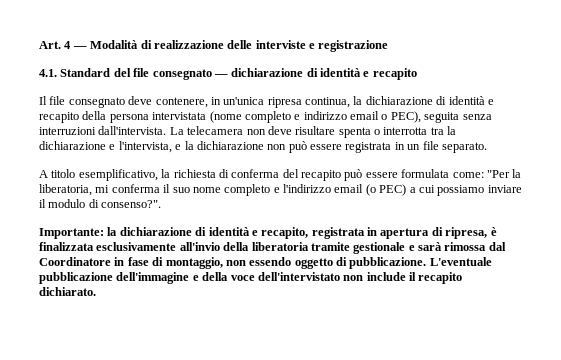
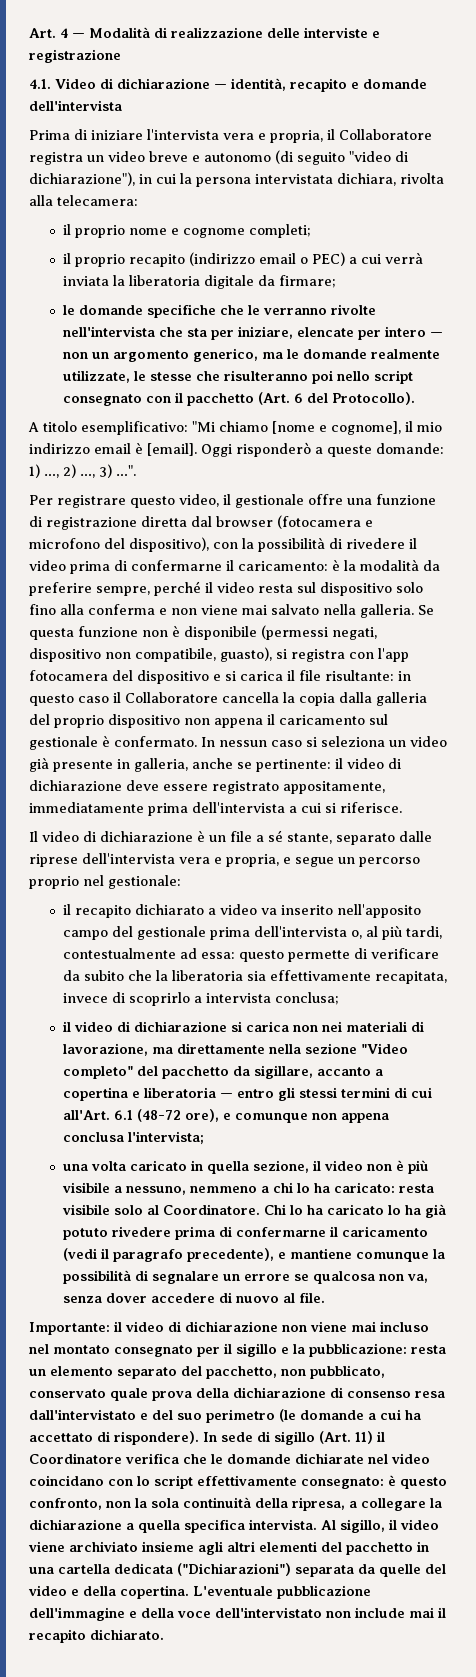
[60,68,417,80] [39,96,494,108] [39,111,492,123] [39,126,457,138] [39,141,487,153] [39,169,522,181] [39,184,522,196] [39,199,162,208] [39,227,497,239] [39,242,506,254] [39,257,427,269] Standard del file consegnato — dichiarazione di identità e recapito // Il file consegnato deve contenere, in un'unica ripresa continua, la dichiarazione di identità e recapito della persona intervistata (nome completo e indirizzo email o PEC), seguita senza interruzioni dall'intervista. La telecamera non deve risultare spenta o interrotta tra la dichiarazione e l'intervista, e la dichiarazione non può essere registrata in un file separato. // A titolo esemplificativo, la richiesta di conferma del recapito può essere formulata come: "Per la liberatoria, mi conferma il suo nome completo e l'indirizzo email (o PEC) a cui possiamo inviare il modulo di consenso?". // Importante: la dichiarazione di identità e recapito, registrata in apertura di ripresa, è finalizzata esclusivamente all'invio della liberatoria tramite gestionale e sarà rimossa dal Coordinatore in fase di montaggio, non essendo oggetto di pubblicazione. -> [55,78,427,92] [29,100,122,111] [29,129,432,143] [29,150,408,165] [29,172,444,187] [29,195,138,206] [62,224,311,238] [62,252,423,267] [62,275,336,289] [62,304,376,318] [62,326,443,340] [62,348,440,362] [62,370,413,384] [62,392,415,406] [28,421,442,435] [29,442,444,457] [29,464,136,478] [29,494,436,508] [29,515,373,530] [29,537,417,552] [29,559,440,574] [29,581,423,596] [29,604,434,618] [29,625,377,640] [29,647,409,662] [29,670,411,684] [29,692,427,706] [29,714,388,728] [29,735,447,750] [29,757,401,772] [29,780,385,794] [29,802,402,816] [29,830,432,845] [29,853,420,867] [29,875,181,889] [62,904,421,918] [62,926,442,940] [62,948,439,962] [62,970,447,984] [62,992,339,1006] [62,1021,424,1032] [62,1043,408,1056] [62,1065,383,1079] [62,1087,432,1101] [62,1109,389,1123] [62,1131,204,1145] [62,1160,428,1174] [61,1182,434,1195] [61,1204,446,1218] [62,1226,428,1240] [62,1248,445,1262] [62,1270,428,1284] [62,1292,325,1303] [29,1321,429,1335] [29,1343,446,1357] [29,1365,385,1379] [29,1387,445,1401] [29,1409,421,1423] [29,1431,385,1445] [29,1453,430,1464] [29,1475,447,1489] [29,1497,442,1511] [29,1519,439,1533] [28,1541,429,1555] [29,1563,446,1577] [28,1585,189,1599] Video di dichiarazione — identità, recapito e domande dell'intervista // Prima di iniziare l'intervista vera e propria, il Collaboratore registra un video breve e autonomo (di seguito "video di dichiarazione"), in cui la persona intervistata dichiara, rivolta alla telecamera: // il proprio nome e cognome completi; // il proprio recapito (indirizzo email o PEC) a cui verrà inviata la liberatoria digitale da firmare; // le domande specifiche che le verranno rivolte nell'intervista che sta per iniziare, elencate per intero — non un argomento generico, ma le domande realmente utilizzate, le stesse che risulteranno poi nello script consegnato con il pacchetto (Art. 6 del Protocollo). // A titolo esemplificativo: "Mi chiamo [nome e cognome], il mio indirizzo email è [email]. Oggi risponderò a queste domande: 1) …, 2) …, 3) …". // Per registrare questo video, il gestionale offre una funzione di registrazione diretta dal browser (fotocamera e microfono del dispositivo), con la possibilità di rivedere il video prima di confermarne il caricamento: è la modalità da preferire sempre, perché il video resta sul dispositivo solo fino alla conferma e non viene mai salvato nella galleria. Se questa funzione non è disponibile (permessi negati, dispositivo non compatibile, guasto), si registra con l'app fotocamera del dispositivo e si carica il file risultante: in questo caso il Collaboratore cancella la copia dalla galleria del proprio dispositivo non appena il caricamento sul gestionale è confermato. In nessun caso si seleziona un video già presente in galleria, anche se pertinente: il video di dichiarazione deve essere registrato appositamente, immediatamente prima dell'intervista a cui si riferisce. // Il video di dichiarazione è un file a sé stante, separato dalle riprese dell'intervista vera e propria, e segue un percorso proprio nel gestionale: // il recapito dichiarato a video va inserito nell'apposito campo del gestionale prima dell'intervista o, al più tardi, contestualmente ad essa: questo permette di verificare da subito che la liberatoria sia effettivamente recapitata, invece di scoprirlo a intervista conclusa; // il video di dichiarazione si carica non nei materiali di lavorazione, ma direttamente nella sezione "Video completo" del pacchetto da sigillare, accanto a copertina e liberatoria — entro gli stessi termini di cui all'Art. 6.1 (48-72 ore), e comunque non appena conclusa l'intervista; // una volta caricato in quella sezione, il video non è più visibile a nessuno, nemmeno a chi lo ha caricato: resta visibile solo al Coordinatore. Chi lo ha caricato lo ha già potuto rivedere prima di confermarne il caricamento (vedi il paragrafo precedente), e mantiene comunque la possibilità di segnalare un errore se qualcosa non va, senza dover accedere di nuovo al file. // Importante: il video di dichiarazione non viene mai incluso nel montato consegnato per il sigillo e la pubblicazione: resta un elemento separato del pacchetto, non pubblicato, conservato quale prova della dichiarazione di consenso resa dall'intervistato e del suo perimetro (le domande a cui ha accettato di rispondere). In sede di sigillo (Art. 11) il Coordinatore verifica che le domande dichiarate nel video coincidano con lo script effettivamente consegnato: è questo confronto, non la sola continuità della ripresa, a collegare la dichiarazione a quella specifica intervista. Al sigillo, il video viene archiviato insieme agli altri elementi del pacchetto in una cartella dedicata ("Dichiarazioni") separata da quelle del video e della copertina.
(406, 276) none -> [409,1607,434,1618] mai

